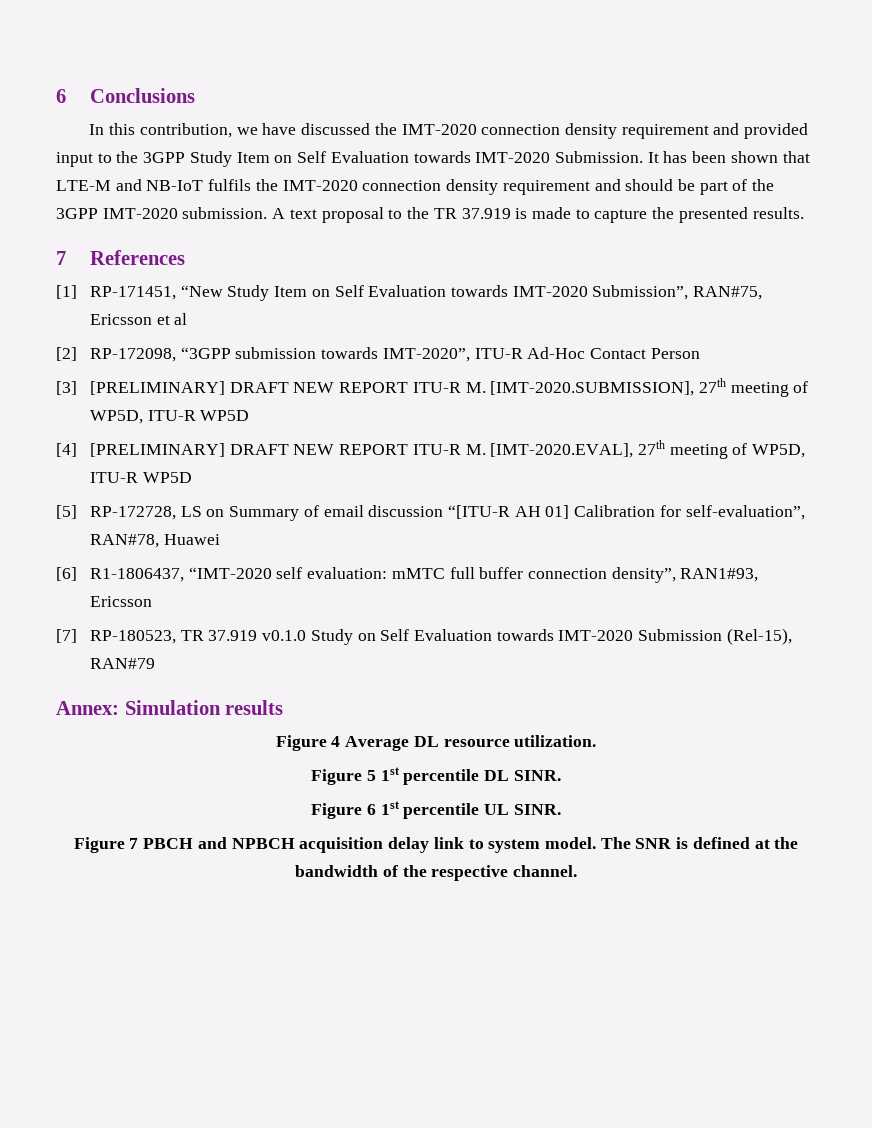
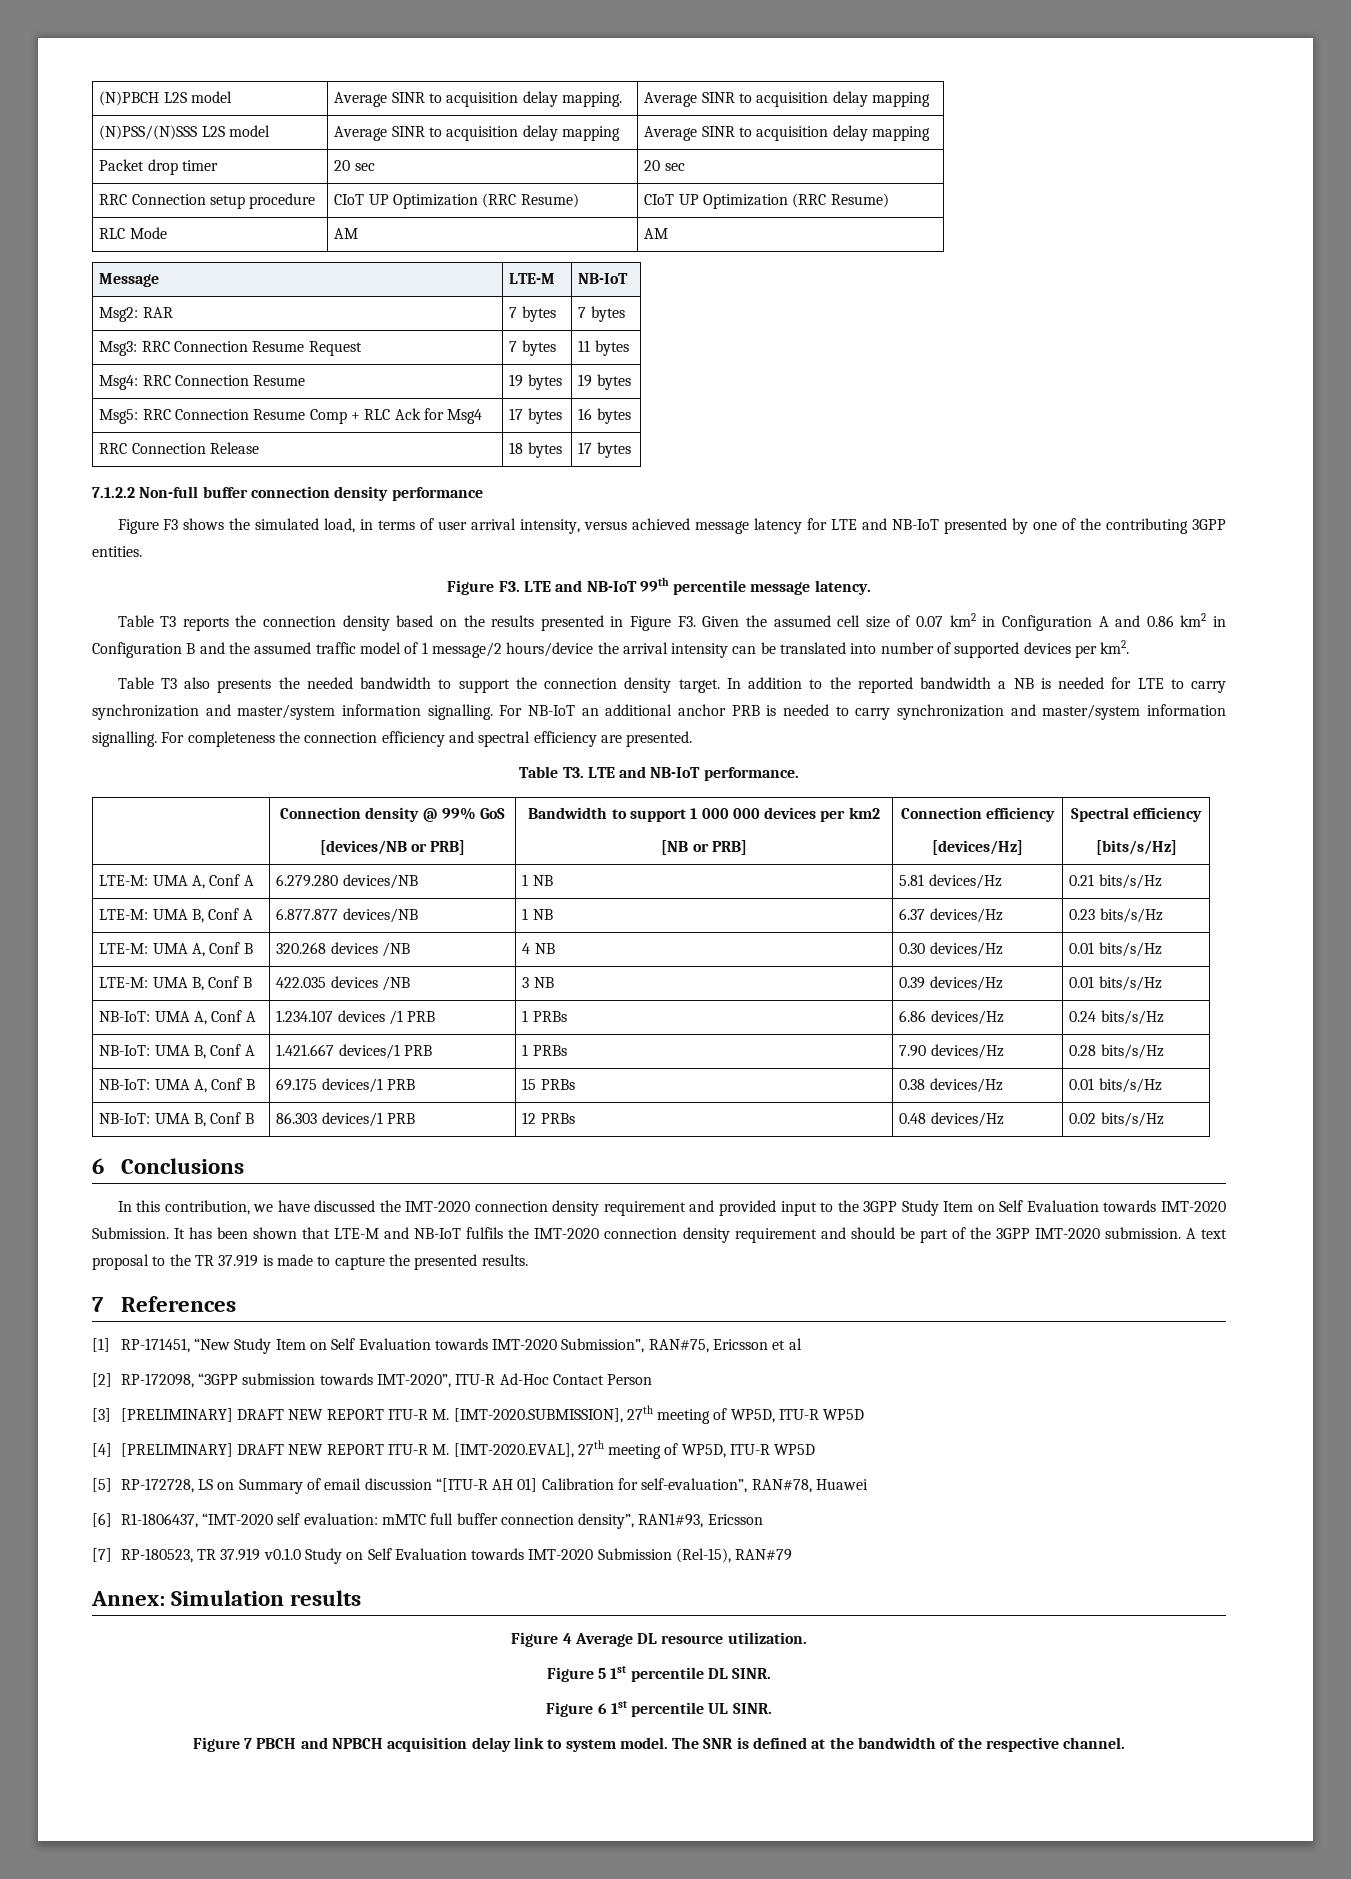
(56, 96) none -> [99,91,232,106] [334,91,622,107] [644,91,930,107] [99,125,270,140] [334,125,620,141] [644,125,930,141] [99,159,218,175] [334,160,375,171] [644,160,685,171] [99,193,316,209] [334,193,579,209] [644,193,889,209] [99,227,167,239] [334,228,359,239] [644,228,669,239] [99,273,160,287] [509,273,556,284] [578,273,629,284] [99,307,173,322] [509,306,556,322] [578,306,625,322] [99,341,362,356] [509,340,556,356] [578,340,629,356] [99,375,306,390] [509,374,562,390] [578,374,631,390] [99,408,483,424] [509,408,562,424] [578,408,631,424] [99,442,259,454] [509,442,562,458] [578,442,631,458] [92,486,483,501] [117,518,1227,534] [92,546,142,557] [447,577,871,595] [117,613,1226,631] [92,640,1130,658] [117,677,1226,693] [92,704,1226,720] [92,731,693,747] [519,766,799,781] [279,807,506,822] [319,840,466,855] [528,807,880,822] [661,840,747,855] [900,807,1056,822] [932,840,1023,855] [1070,807,1203,822] [1095,840,1177,855] [99,874,254,889] [276,874,418,889] [522,874,553,886] [899,874,1002,889] [1069,874,1162,889] [99,908,253,923] [276,908,418,923] [522,908,553,920] [899,908,1003,923] [1069,908,1163,923] [99,942,253,957] [276,942,410,957] [522,943,555,954] [899,942,1003,957] [1069,942,1162,957] [99,976,252,991] [276,976,410,991] [522,977,554,988] [899,976,1003,991] [1069,976,1162,991] [99,1010,256,1025] [276,1010,436,1025] [522,1010,567,1022] [899,1010,1004,1025] [1069,1010,1164,1025] [99,1044,255,1059] [276,1044,432,1059] [522,1044,567,1056] [899,1044,1004,1059] [1069,1044,1164,1059] [99,1078,255,1093] [276,1078,415,1093] [522,1078,575,1090] [899,1078,1003,1093] [1069,1078,1162,1093] [99,1112,254,1127] [276,1112,415,1127] [522,1112,575,1124] [899,1112,1004,1127] [1069,1112,1164,1127] (N)PBCH L2S model | Average SINR to acquisition delay mapping. | Average SINR to acquisition delay mapping // (N)PSS/(N)SSS L2S model | Average SINR to acquisition delay mapping | Average SINR to acquisition delay mapping // Packet drop timer | 20 sec | 20 sec // RRC Connection setup procedure | CIoT UP Optimization (RRC Resume) | CIoT UP Optimization (RRC Resume) // RLC Mode | AM | AM // Message | LTE-M | NB-IoT // Msg2: RAR | 7 bytes | 7 bytes // Msg3: RRC Connection Resume Request | 7 bytes | 11 bytes // Msg4: RRC Connection Resume | 19 bytes | 19 bytes // Msg5: RRC Connection Resume Comp + RLC Ack for Msg4 | 17 bytes | 16 bytes // RRC Connection Release | 18 bytes | 17 bytes // 7.1.2.2 Non-full buffer connection density performance // Figure F3 shows the simulated load, in terms of user arrival intensity, versus achieved message latency for LTE and NB-IoT presented by one of the contributing 3GPP entities. // Figure F3. LTE and NB-IoT 99th percentile message latency. // Table T3 reports the connection density based on the results presented in Figure F3. Given the assumed cell size of 0.07 km2 in Configuration A and 0.86 km2 in Configuration B and the assumed traffic model of 1 message/2 hours/device the arrival intensity can be translated into number of supported devices per km2. // Table T3 also presents the needed bandwidth to support the connection density target. In addition to the reported bandwidth a NB is needed for LTE to carry synchronization and master/system information signalling. For NB-IoT an additional anchor PRB is needed to carry synchronization and master/system information signalling. For completeness the connection efficiency and spectral efficiency are presented. // Table T3. LTE and NB-IoT performance. // | Connection density @ 99% GoS // [devices/NB or PRB] | Bandwidth to support 1 000 000 devices per km2 // [NB or PRB] | Connection efficiency // [devices/Hz] | Spectral efficiency // [bits/s/Hz] // LTE-M: UMA A, Conf A | 6.279.280 devices/NB | 1 NB | 5.81 devices/Hz | 0.21 bits/s/Hz // LTE-M: UMA B, Conf A | 6.877.877 devices/NB | 1 NB | 6.37 devices/Hz | 0.23 bits/s/Hz // LTE-M: UMA A, Conf B | 320.268 devices /NB | 4 NB | 0.30 devices/Hz | 0.01 bits/s/Hz // LTE-M: UMA B, Conf B | 422.035 devices /NB | 3 NB | 0.39 devices/Hz | 0.01 bits/s/Hz // NB-IoT: UMA A, Conf A | 1.234.107 devices /1 PRB | 1 PRBs | 6.86 devices/Hz | 0.24 bits/s/Hz // NB-IoT: UMA B, Conf A | 1.421.667 devices/1 PRB | 1 PRBs | 7.90 devices/Hz | 0.28 bits/s/Hz // NB-IoT: UMA A, Conf B | 69.175 devices/1 PRB | 15 PRBs | 0.38 devices/Hz | 0.01 bits/s/Hz // NB-IoT: UMA B, Conf B | 86.303 devices/1 PRB | 12 PRBs | 0.48 devices/Hz | 0.02 bits/s/Hz //

